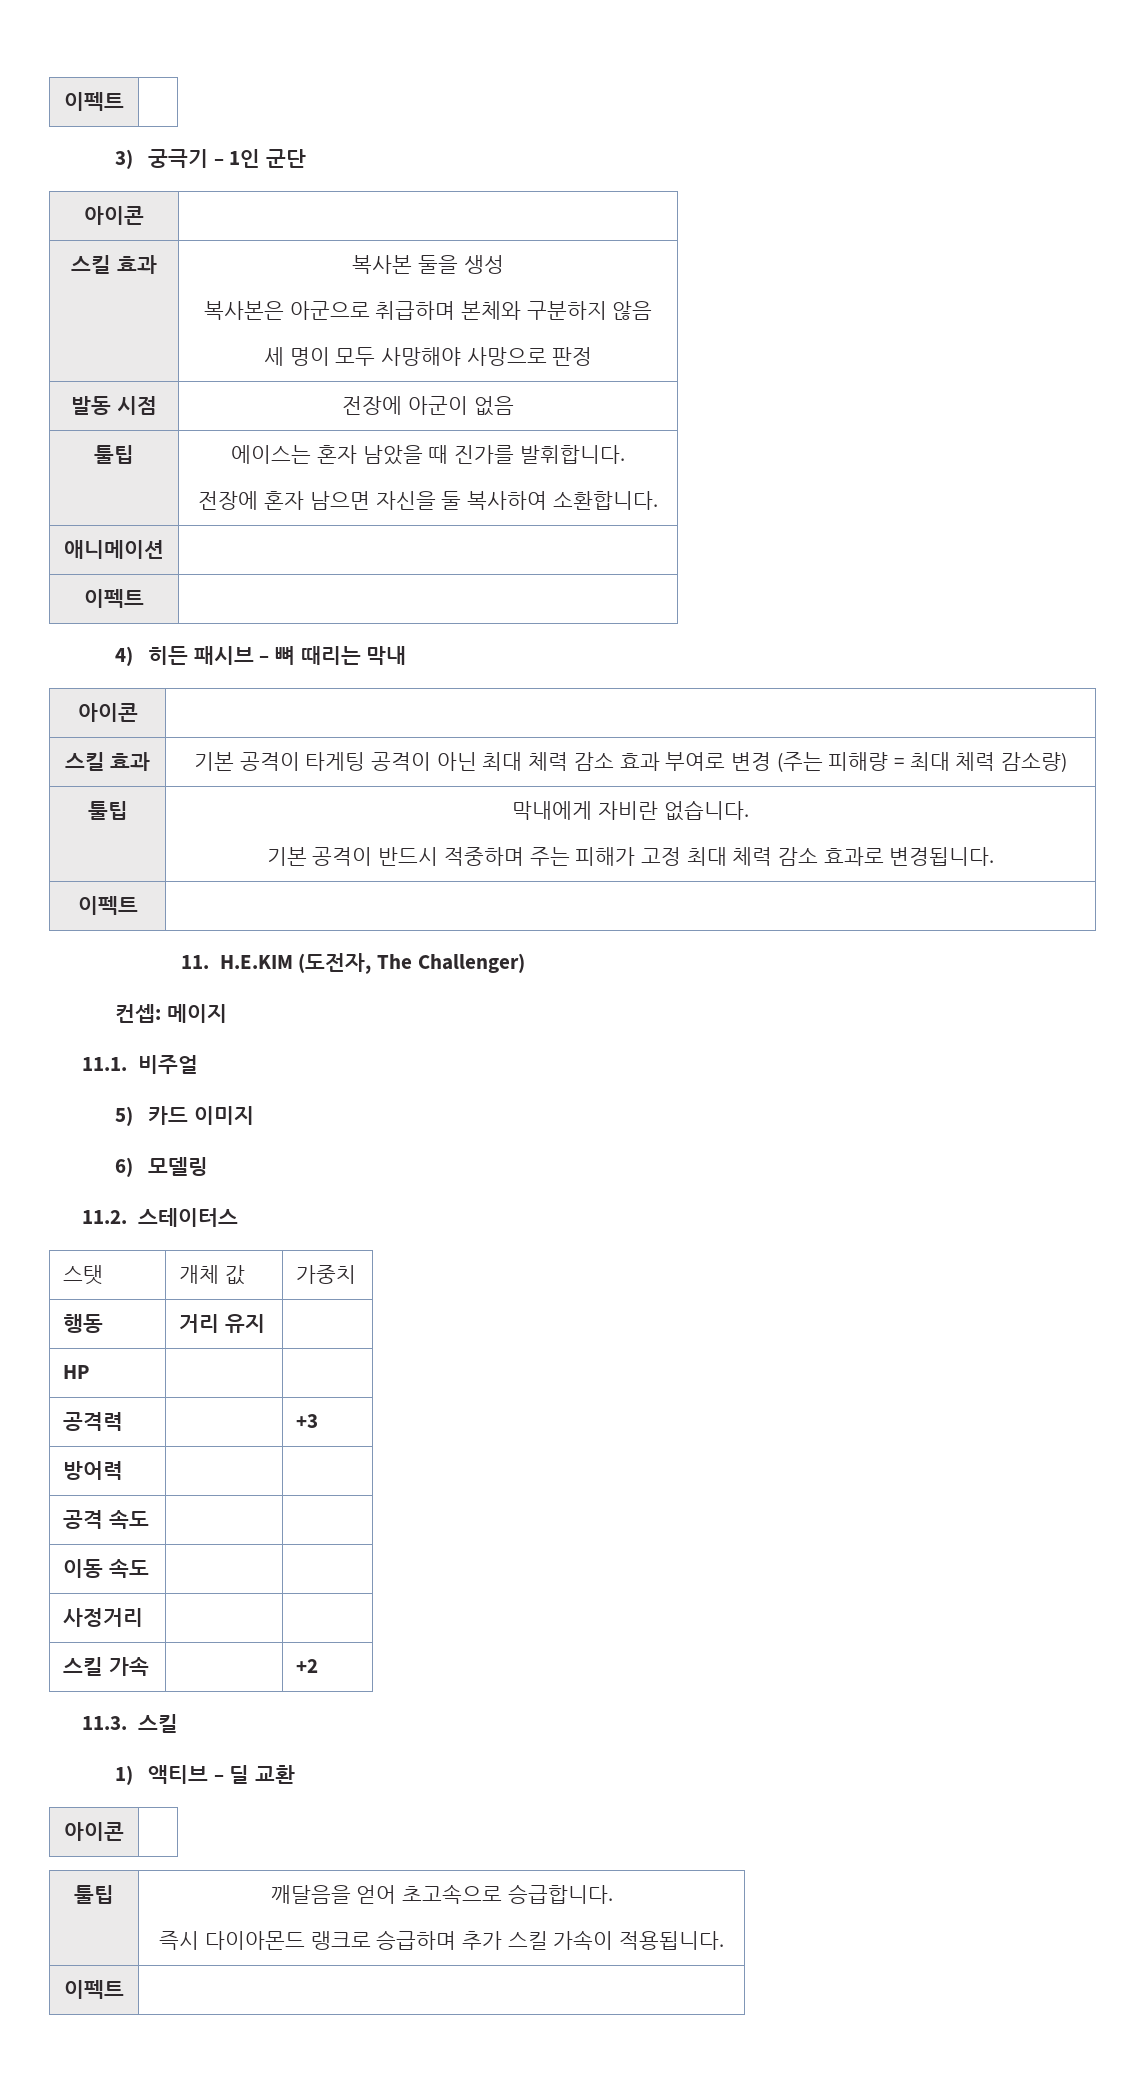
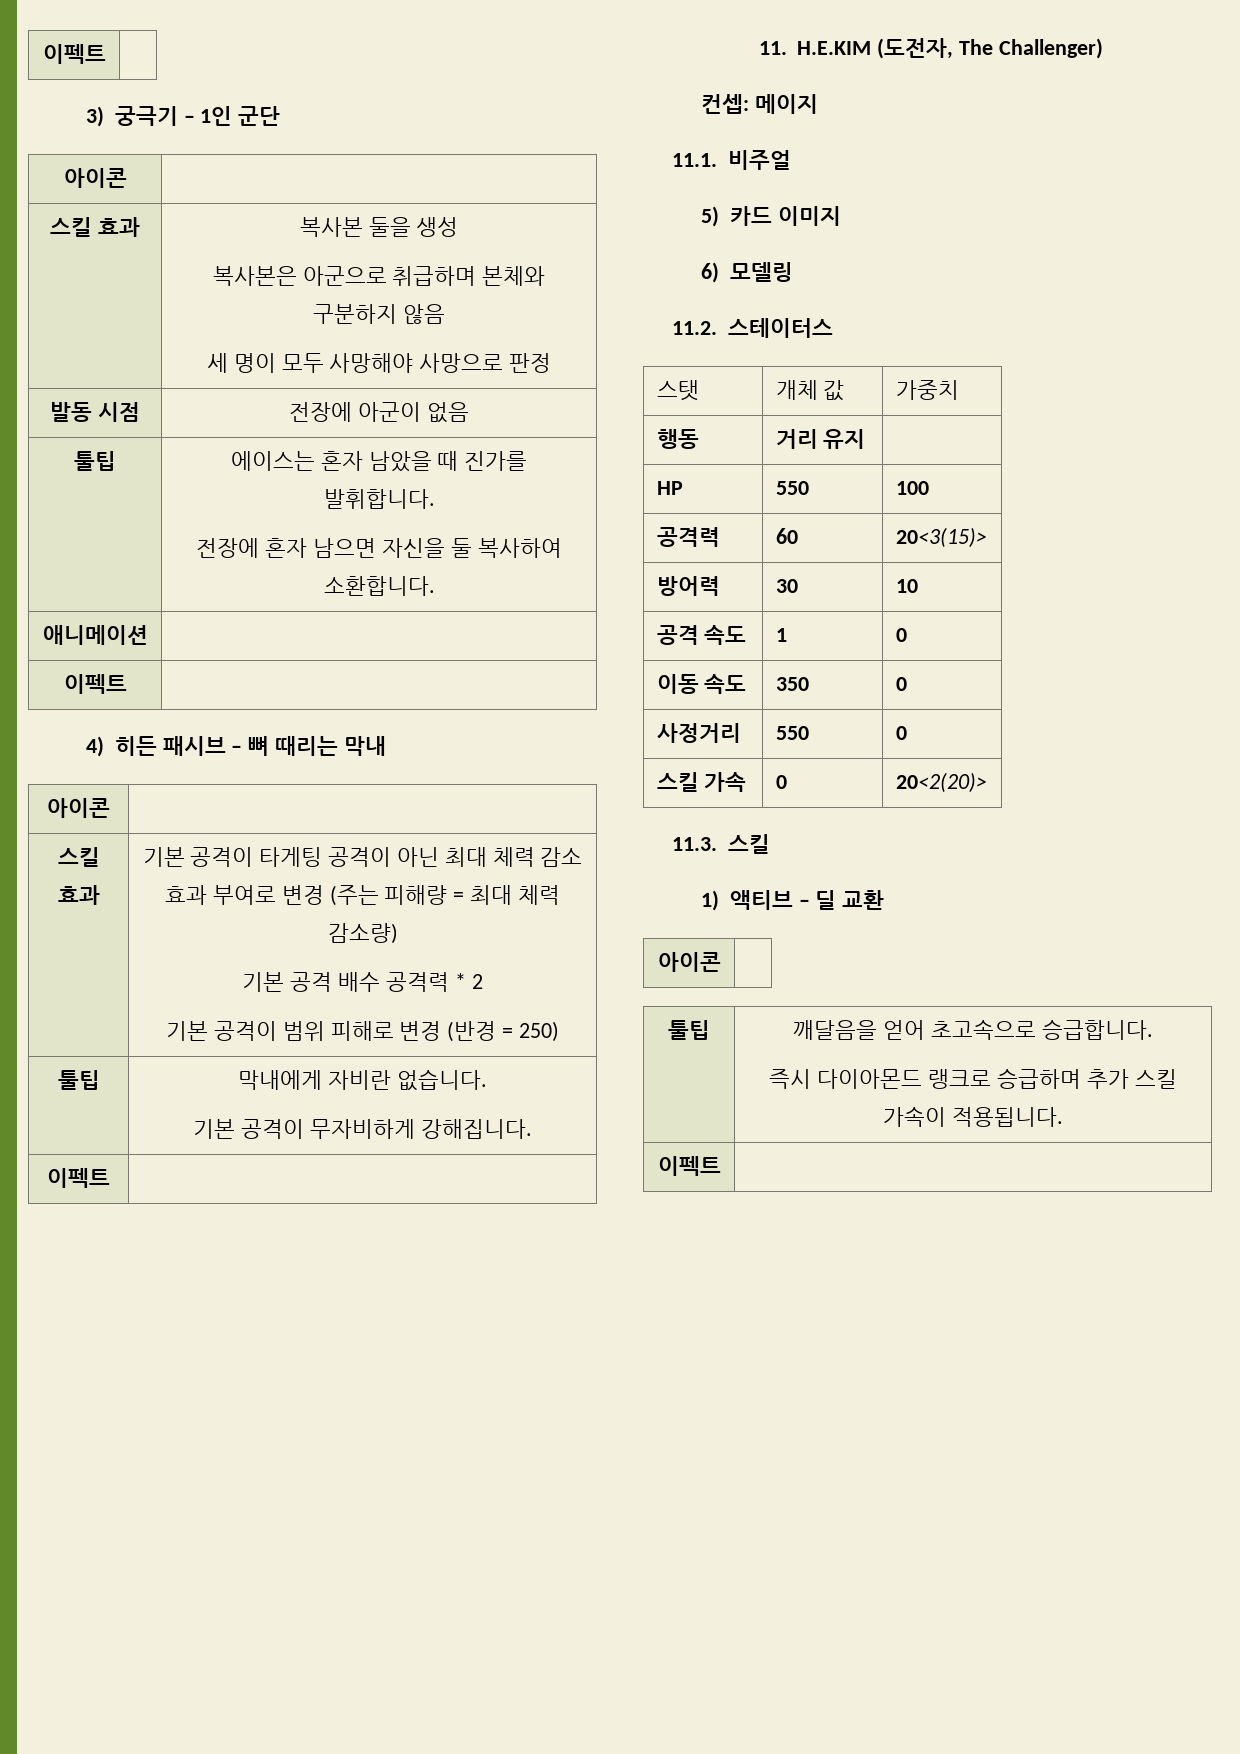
(1067, 762) none -> [242,972,483,992] [166,1021,559,1042] // 기본 공격 배수 공격력 * 2 // 기본 공격이 범위 피해로 변경 (반경 = 250)
[378,847,995,866] 반드시 적중하며 주는 피해가 고정 최대 체력 감소 효과로 변경됩니다. -> [309,1119,532,1139] 무자비하게 강해집니다.
(91, 1372) | -> [775,481,809,495] [895,481,929,495] 550 | 100
[296,1414,319,1428] | +3 -> [775,528,798,544] [895,527,987,548] 60 | 20<3(15)>
(124, 1470) | -> [775,579,798,593] [895,579,918,593] 30 | 10
(149, 1519) | -> [775,628,787,642] [895,628,907,642] 1 | 0
(149, 1568) | -> [775,677,809,691] [895,677,907,691] 350 | 0
(144, 1617) | -> [775,726,809,740] [895,726,907,740] 550 | 0
[296,1659,319,1673] | +2 -> [775,775,787,789] [895,772,987,793] 0 | 20<2(20)>

